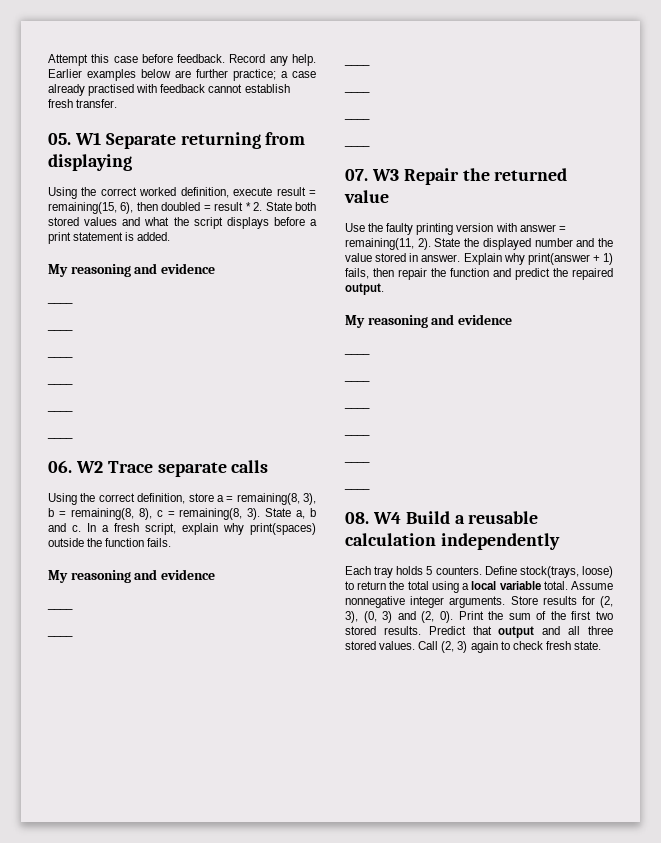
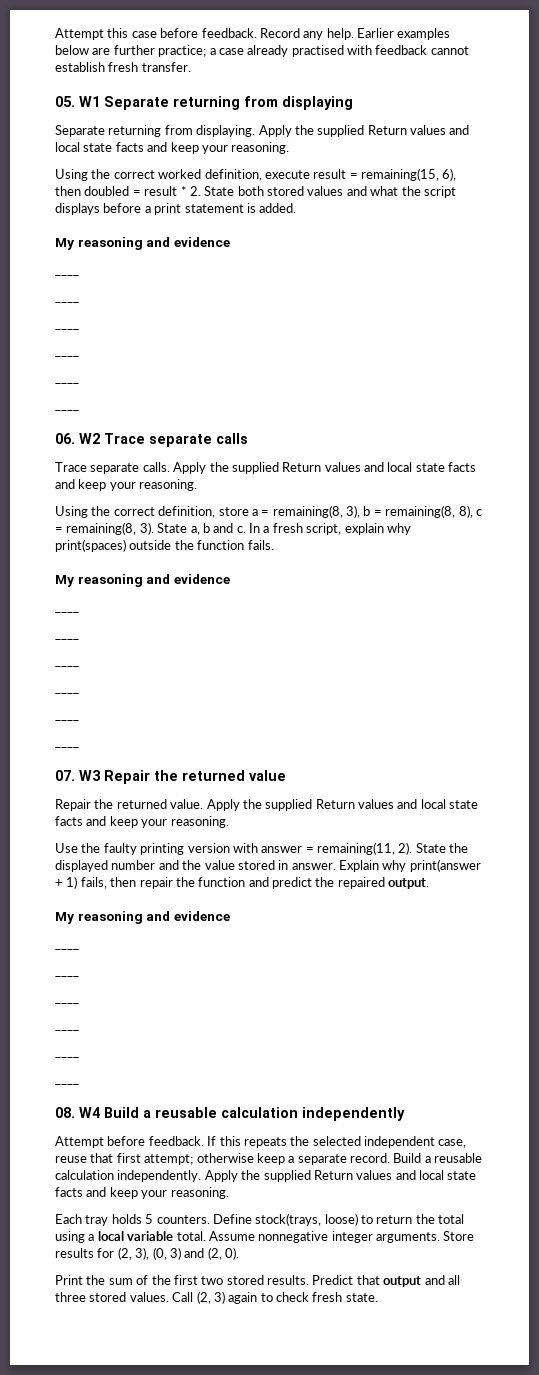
(132, 162) none -> [55,125,470,137] [55,142,290,154] // Separate returning from displaying. Apply the supplied Return values and local state facts and keep your reasoning.
(269, 466) none -> [55,462,477,474] [55,479,198,491] // Trace separate calls. Apply the supplied Return values and local state facts and keep your reasoning.
(389, 196) none -> [55,799,479,811] [55,816,229,828] // Repair the returned value. Apply the supplied Return values and local state facts and keep your reasoning.
(560, 541) none -> [55,1136,467,1148] [55,1153,483,1165] [55,1170,477,1182] [55,1187,229,1199] // Attempt before feedback. If this repeats the selected independent case, reuse that first attempt; otherwise keep a separate record. Build a reusable calculation independently. Apply the supplied Return values and local state facts and keep your reasoning.
(453, 617) none -> (239, 1253) //

